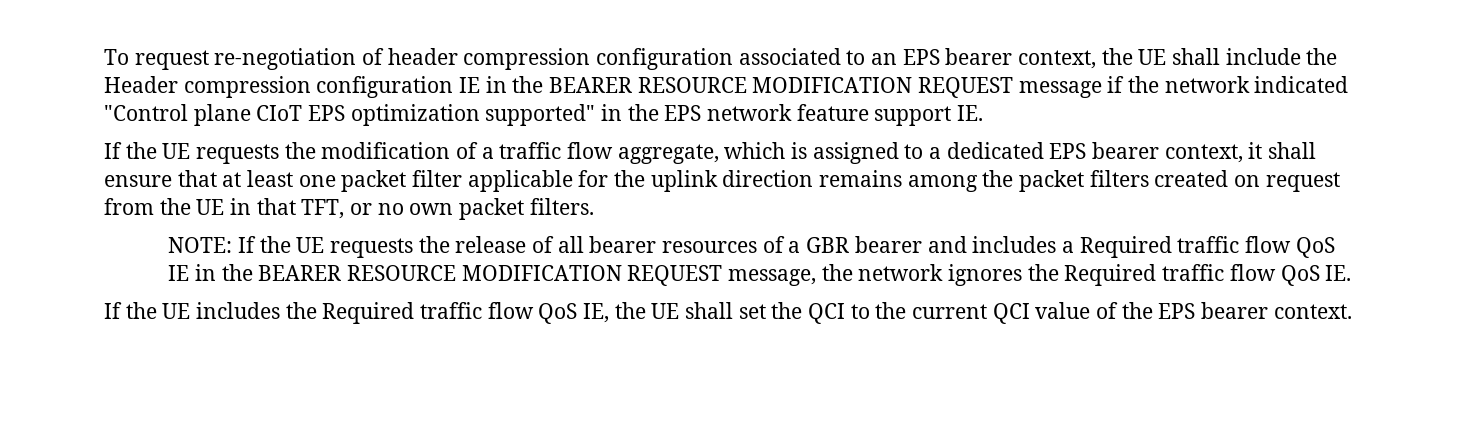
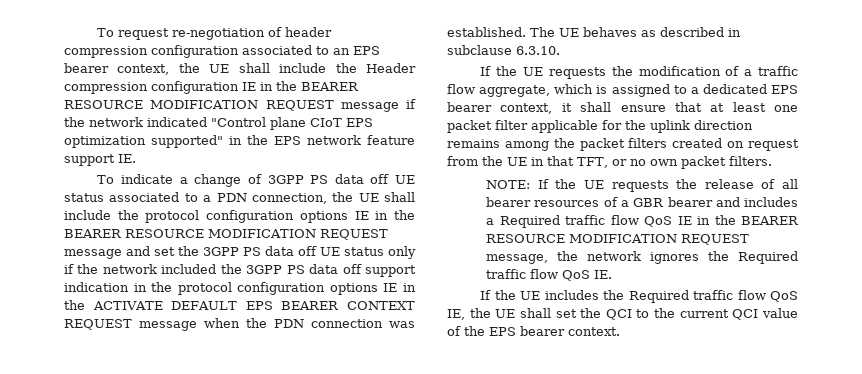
(984, 113) none -> [97,174,415,187] [64,192,415,204] [64,210,416,223] [64,229,388,240] [64,246,416,259] [64,264,417,277] [64,282,416,295] [64,300,415,310] [64,318,415,331] [447,27,741,37] [447,45,560,55] // To indicate a change of 3GPP PS data off UE status associated to a PDN connection, the UE shall include the protocol configuration options IE in the BEARER RESOURCE MODIFICATION REQUEST message and set the 3GPP PS data off UE status only if the network included the 3GPP PS data off support indication in the protocol configuration options IE in the ACTIVATE DEFAULT EPS BEARER CONTEXT REQUEST message when the PDN connection was established. The UE behaves as described in subclause 6.3.10.

